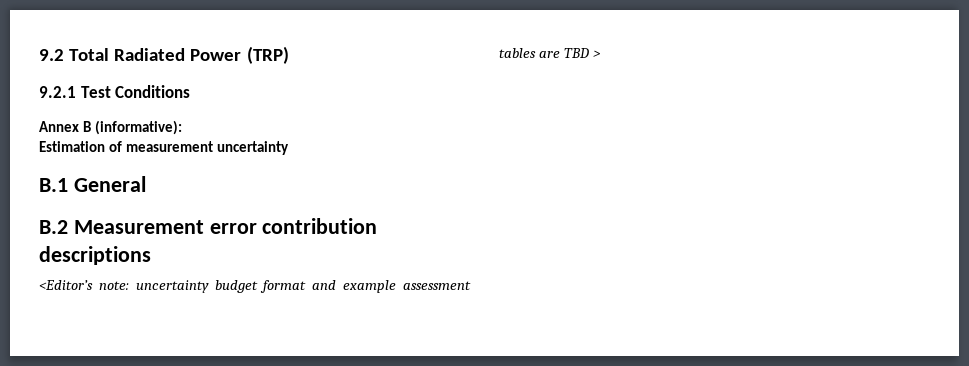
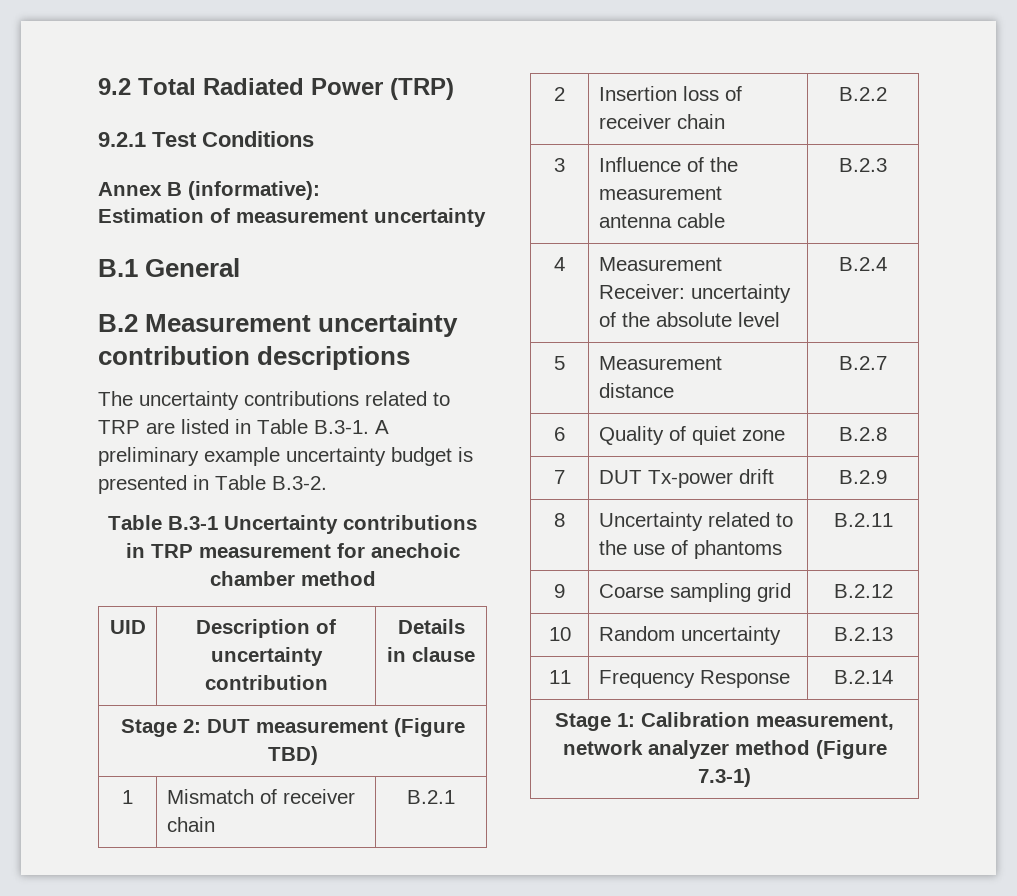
[209,223,257,234] error -> [318,313,459,337] uncertainty
[39,280,471,293] [499,48,600,58] <Editor’s note: uncertainty budget format and example assessment tables are TBD > -> [98,391,450,410] [98,419,389,434] [98,447,473,466] [98,475,327,494] [108,515,477,534] [125,543,460,558] [209,571,376,586] [109,620,146,634] [196,619,336,638] [210,647,323,666] [204,675,328,690] [397,619,465,634] [387,647,475,662] [120,718,465,737] [267,746,318,765] [122,790,133,804] [166,789,355,804] [166,817,215,832] [407,790,455,804] [554,87,565,101] [598,86,742,101] [598,114,725,129] [839,87,887,101] [554,158,565,172] [598,157,738,172] [598,186,722,200] [598,213,725,228] [839,158,887,172] [554,257,565,271] [598,257,722,271] [598,284,791,303] [598,312,780,327] [839,257,887,271] [554,356,565,370] [598,356,722,370] [598,383,674,398] [839,356,887,370] [554,427,565,441] [598,426,785,445] [839,427,887,441] [554,470,565,484] [598,469,774,488] [839,470,887,484] [554,513,565,527] [598,512,793,531] [598,540,782,559] [833,513,893,527] [554,584,565,598] [598,583,791,602] [833,584,893,598] [548,627,571,641] [598,626,781,645] [833,627,893,641] [548,670,571,684] [598,670,790,688] [833,670,893,684] [555,712,894,731] [562,740,887,759] [698,768,751,787] The uncertainty contributions related to TRP are listed in Table B.3-1. A preliminary example uncertainty budget is presented in Table B.3-2. // Table B.3-1 Uncertainty contributions in TRP measurement for anechoic chamber method // UID | Description of uncertainty contribution | Details in clause // Stage 2: DUT measurement (Figure TBD) // 1 | Mismatch of receiver chain | B.2.1 // 2 | Insertion loss of receiver chain | B.2.2 // 3 | Influence of the measurement antenna cable | B.2.3 // 4 | Measurement Receiver: uncertainty of the absolute level | B.2.4 // 5 | Measurement distance | B.2.7 // 6 | Quality of quiet zone | B.2.8 // 7 | DUT Tx-power drift | B.2.9 // 8 | Uncertainty related to the use of phantoms | B.2.11 // 9 | Coarse sampling grid | B.2.12 // 10 | Random uncertainty | B.2.13 // 11 | Frequency Response | B.2.14 // Stage 1: Calibration measurement, network analyzer method (Figure 7.3-1)

